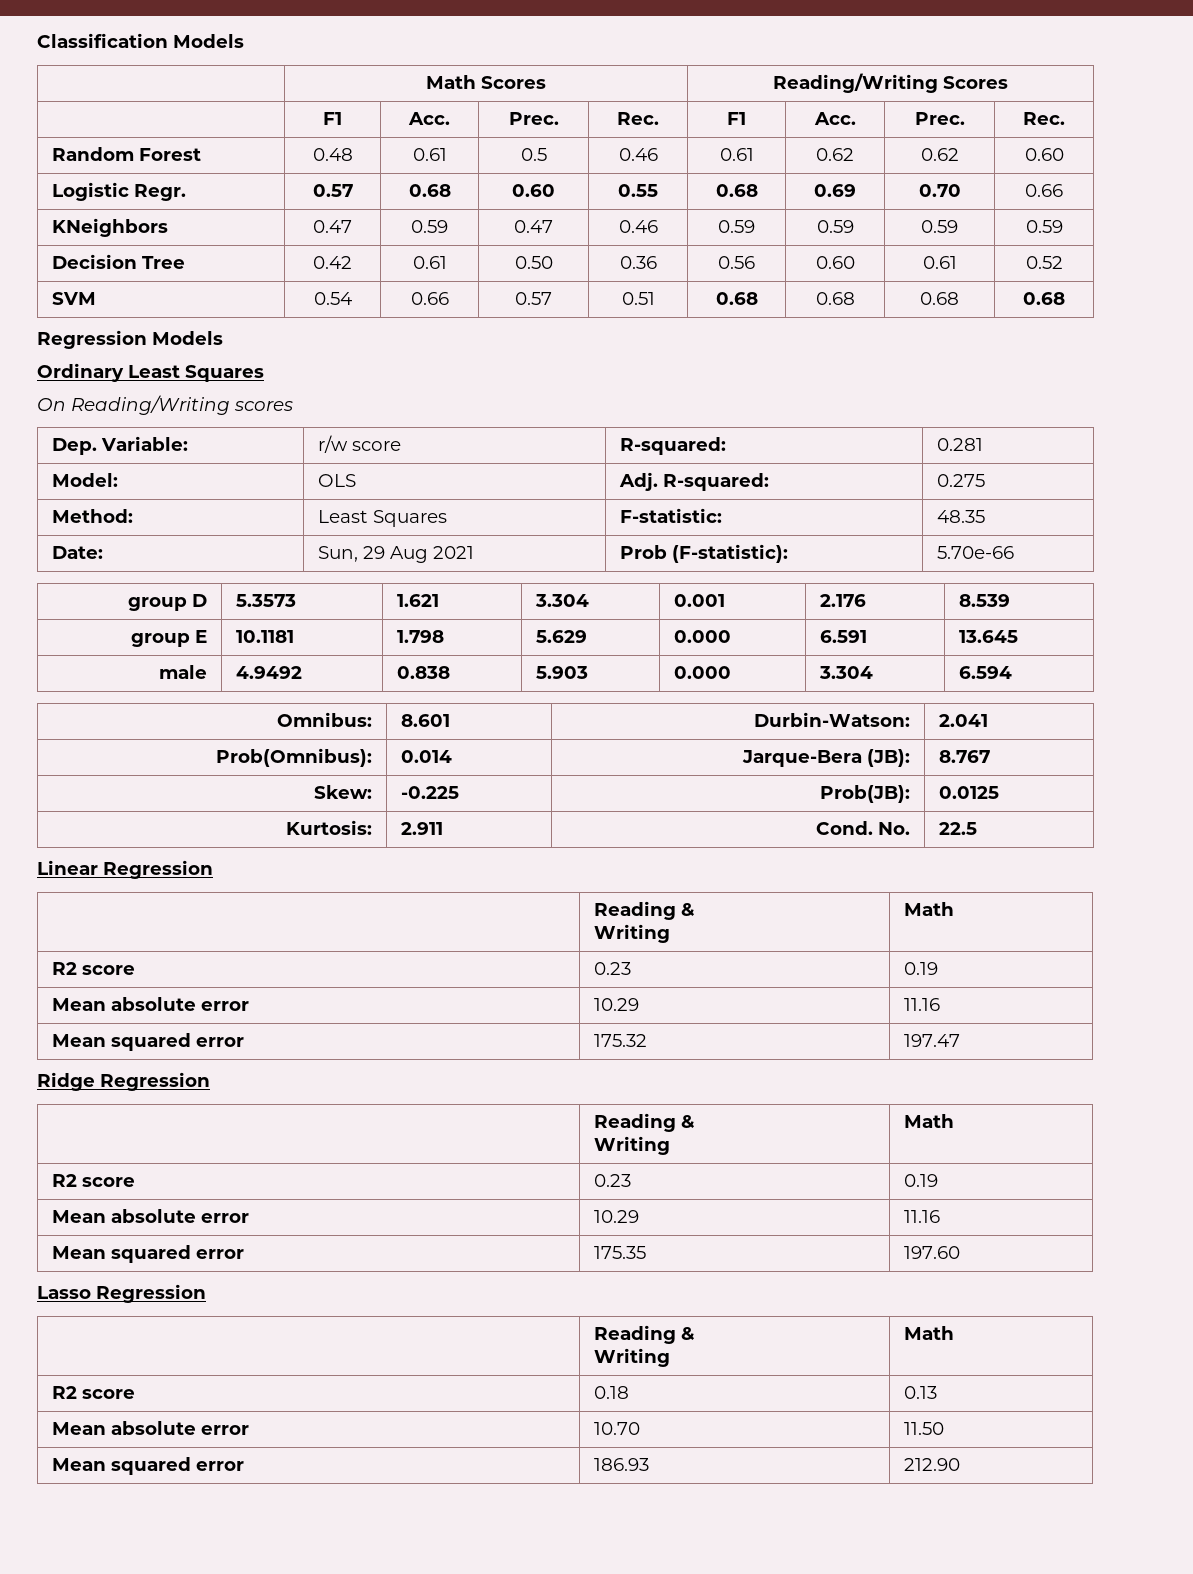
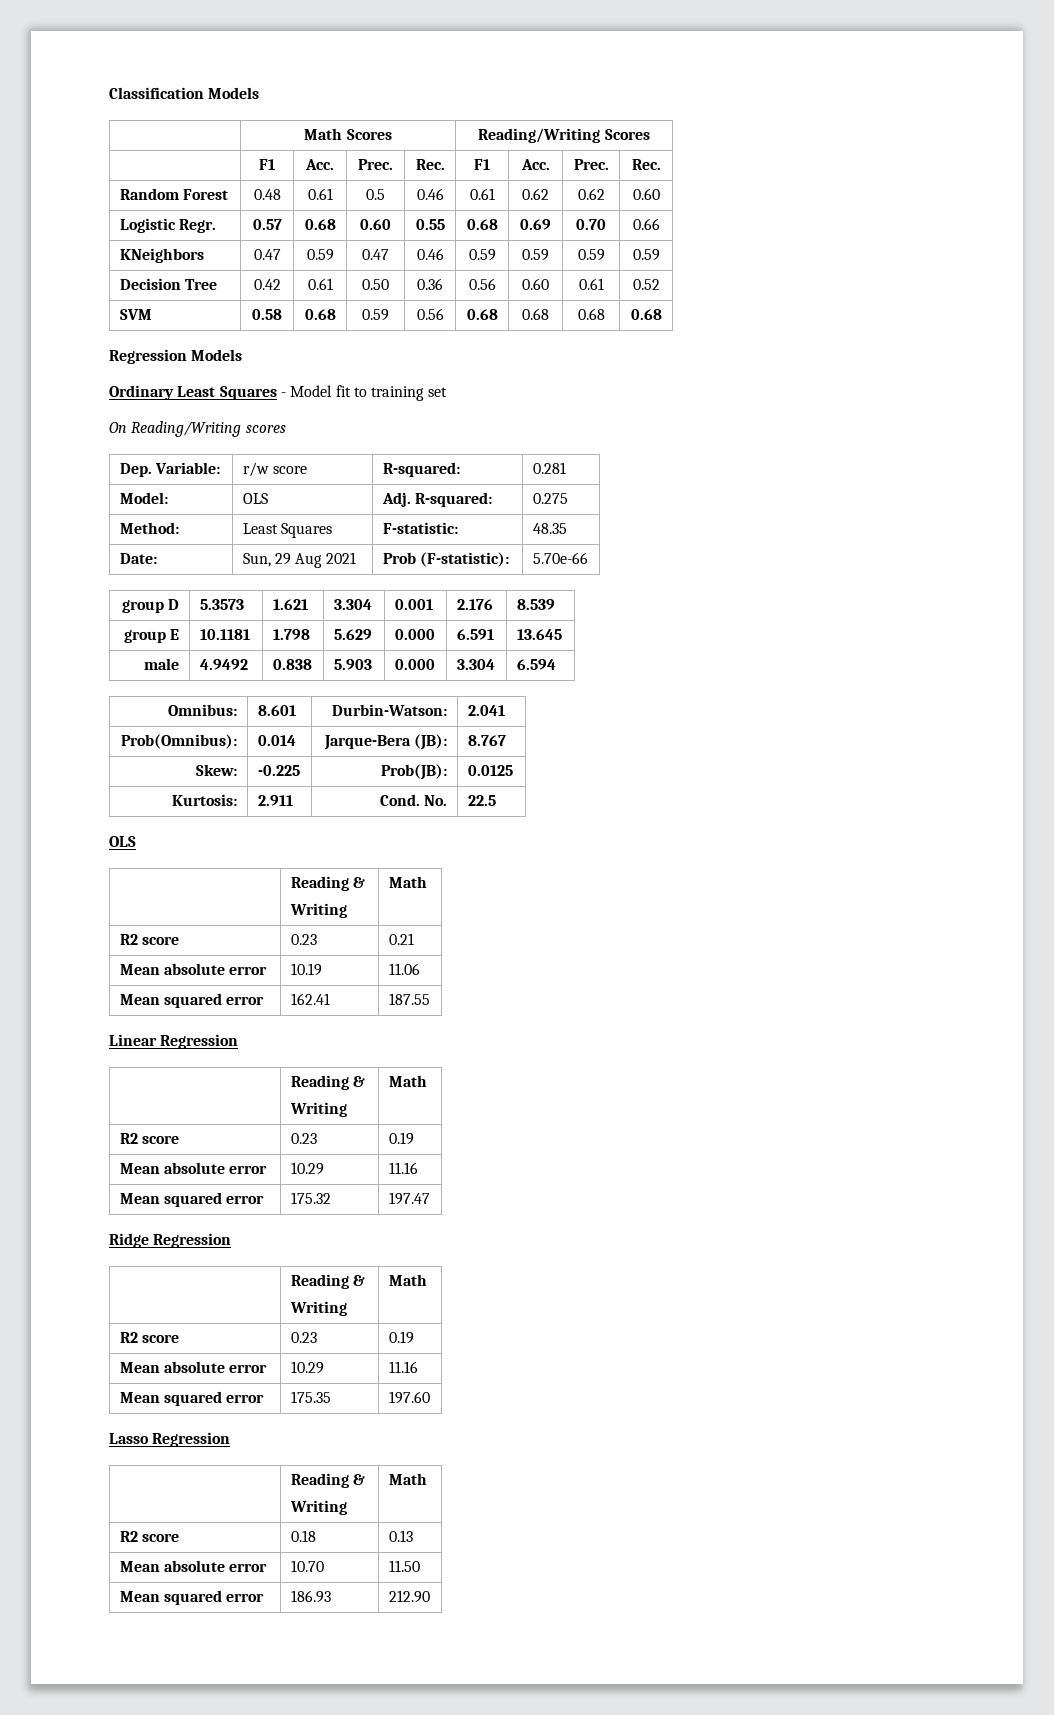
[313,292,352,305] [410,292,449,305] [515,292,552,305] [621,292,655,305] 0.54 | 0.66 | 0.57 | 0.51 -> [252,309,282,320] [304,309,336,320] [362,309,389,321] [416,308,444,320] 0.58 | 0.68 | 0.59 | 0.56
(264, 373) none -> [280,385,447,401] - Model fit to training set
(977, 828) none -> [109,836,136,847] [290,876,366,891] [289,903,347,918] [388,876,427,888] [119,934,180,945] [290,934,317,945] [388,933,414,945] [119,963,268,975] [290,963,322,976] [388,963,420,975] [119,993,265,1008] [290,993,330,1005] [388,993,430,1005] // OLS // | Reading & // Writing | Math // R2 score | 0.23 | 0.21 // Mean absolute error | 10.19 | 11.06 // Mean squared error | 162.41 | 187.55

